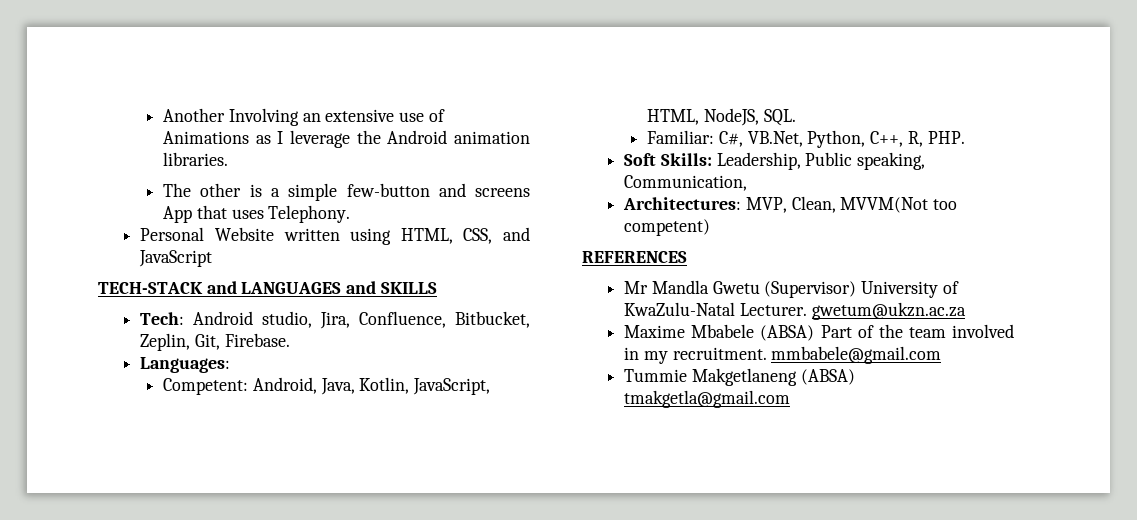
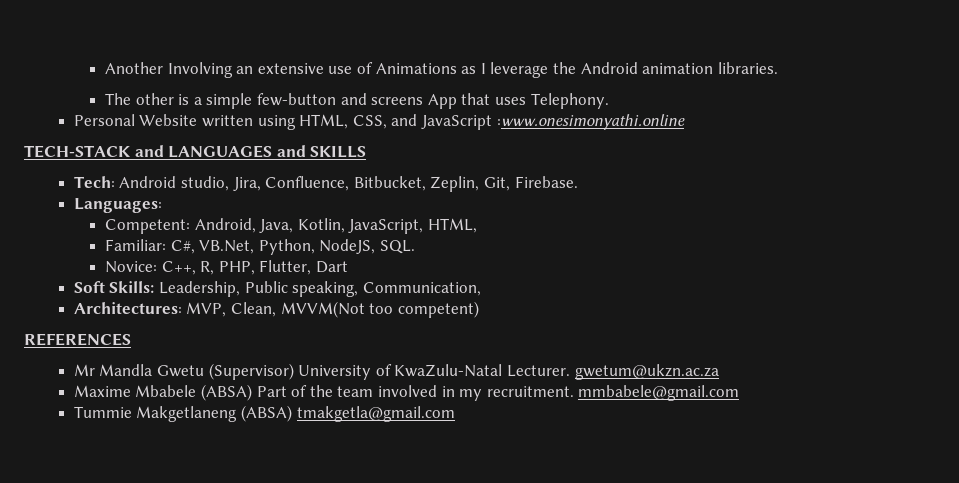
(213, 258) none -> [496,114,685,130] :www.onesimonyathi.online
[703,108,796,126] NodeJS, SQL. -> (477, 225) none
[870,131,965,147] C++, R, PHP. -> [319,239,415,254] [105,260,348,275] NodeJS, SQL. // Novice: C++, R, PHP, Flutter, Dart

